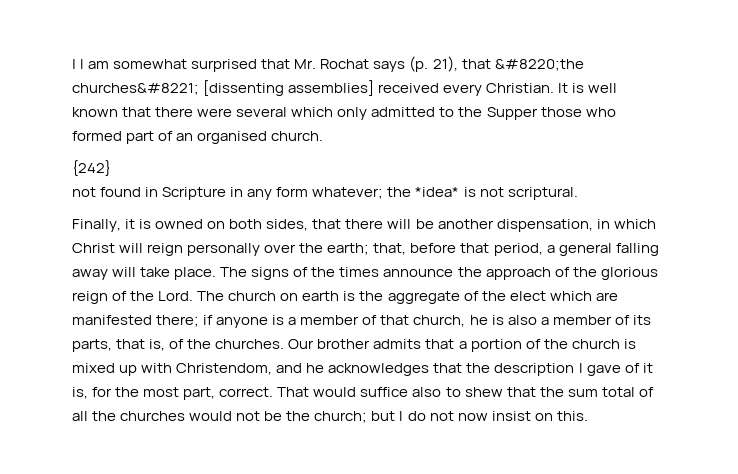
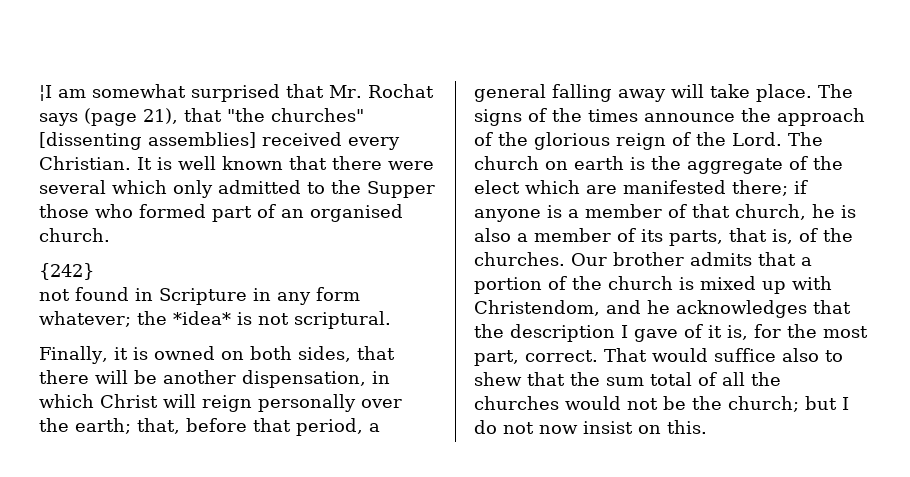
[72,59,85,69] | I -> [39,85,52,101] ¦I
[409,56,429,72] (p. -> [84,108,137,126] (page
[494,59,584,71] [72,83,199,95] &#8220;the churches&#8221; -> [227,108,364,122] "the churches"

